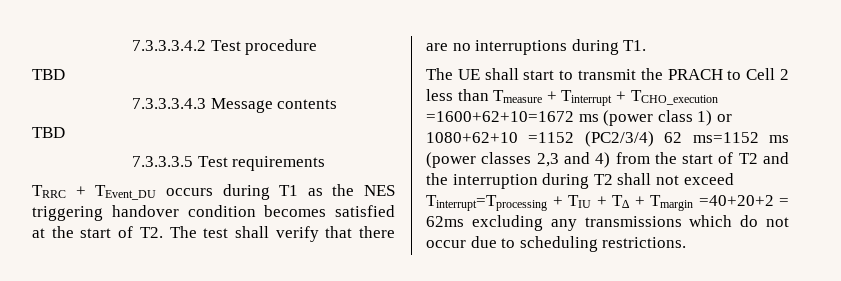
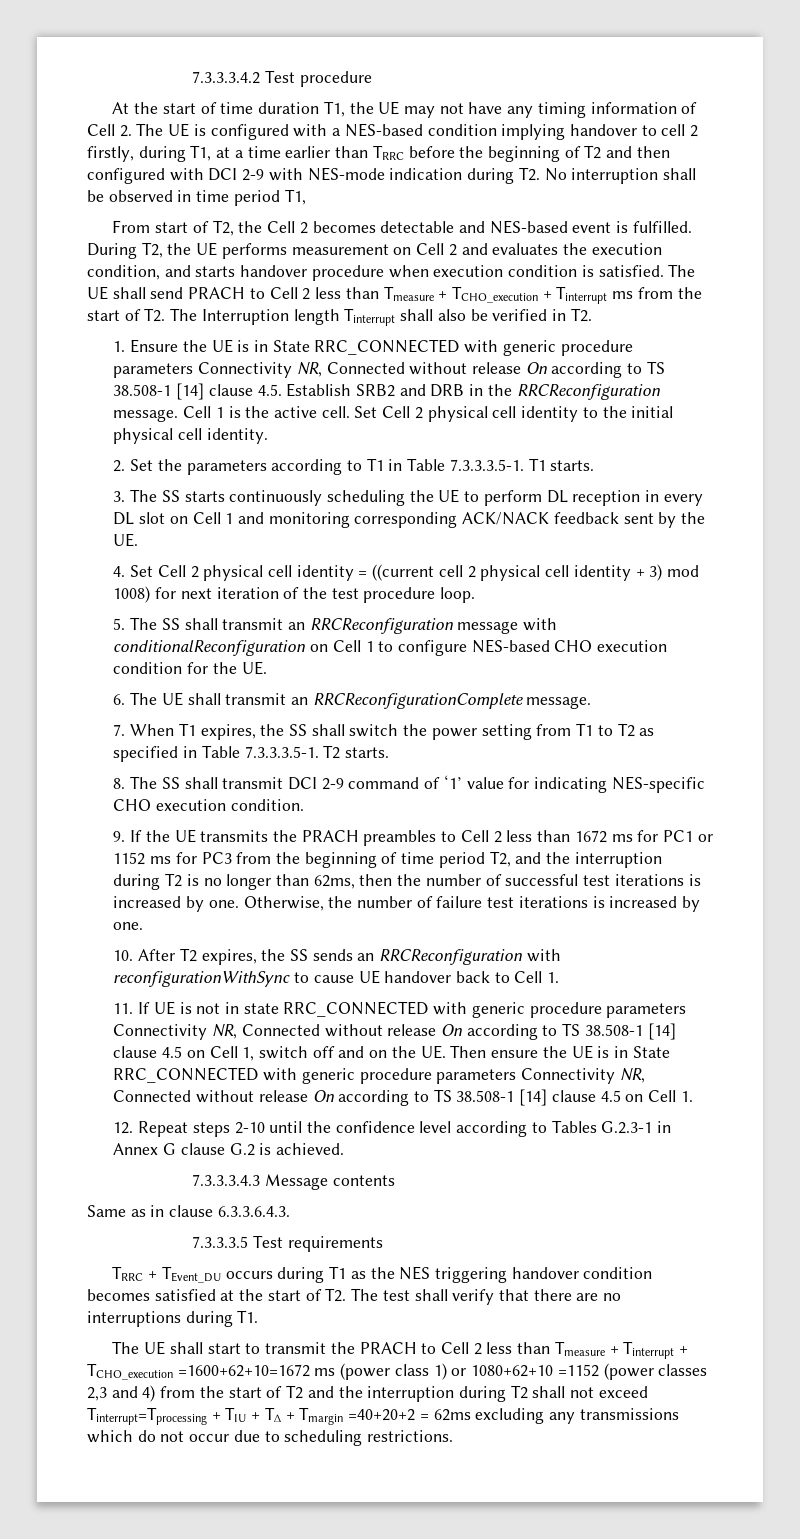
[32,69,65,80] [132,98,338,113] [32,127,65,138] TBD // 7.3.3.3.4.3 Message contents // TBD -> [112,101,698,118] [87,123,699,140] [87,145,670,162] [87,167,696,184] [87,189,306,206] [112,220,692,236] [87,242,662,259] [87,264,696,281] [87,286,702,304] [87,308,592,326] [113,339,633,356] [113,361,665,378] [113,383,661,400] [113,406,674,422] [113,428,268,444] [113,458,595,475] [113,489,703,506] [113,512,706,528] [113,533,139,547] [113,564,699,581] [113,586,476,603] [113,617,558,634] [113,639,668,656] [113,661,267,675] [113,692,592,709] [113,723,655,740] [113,745,389,762] [113,775,705,793] [113,799,304,811] [113,829,713,846] [113,851,662,868] [113,873,701,890] [113,896,701,912] [113,922,144,930] [113,948,561,965] [113,970,560,987] [113,1001,687,1018] [113,1023,676,1040] [113,1045,670,1061] [113,1067,645,1084] [113,1089,693,1106] [113,1120,672,1137] [113,1143,344,1156] [192,1174,395,1190] [87,1205,290,1217] At the start of time duration T1, the UE may not have any timing information of Cell 2. The UE is configured with a NES-based condition implying handover to cell 2 firstly, during T1, at a time earlier than TRRC before the beginning of T2 and then configured with DCI 2-9 with NES-mode indication during T2. No interruption shall be observed in time period T1, // From start of T2, the Cell 2 becomes detectable and NES-based event is fulfilled. During T2, the UE performs measurement on Cell 2 and evaluates the execution condition, and starts handover procedure when execution condition is satisfied. The UE shall send PRACH to Cell 2 less than Tmeasure + TCHO_execution + Tinterrupt ms from the start of T2. The Interruption length Tinterrupt shall also be verified in T2. // 1. Ensure the UE is in State RRC_CONNECTED with generic procedure parameters Connectivity NR, Connected without release On according to TS 38.508-1 [14] clause 4.5. Establish SRB2 and DRB in the RRCReconfiguration message. Cell 1 is the active cell. Set Cell 2 physical cell identity to the initial physical cell identity. // 2. Set the parameters according to T1 in Table 7.3.3.3.5-1. T1 starts. // 3. The SS starts continuously scheduling the UE to perform DL reception in every DL slot on Cell 1 and monitoring corresponding ACK/NACK feedback sent by the UE. // 4. Set Cell 2 physical cell identity = ((current cell 2 physical cell identity + 3) mod 1008) for next iteration of the test procedure loop. // 5. The SS shall transmit an RRCReconfiguration message with conditionalReconfiguration on Cell 1 to configure NES-based CHO execution condition for the UE. // 6. The UE shall transmit an RRCReconfigurationComplete message. // 7. When T1 expires, the SS shall switch the power setting from T1 to T2 as specified in Table 7.3.3.3.5-1. T2 starts. // 8. The SS shall transmit DCI 2-9 command of ‘1’ value for indicating NES-specific CHO execution condition. // 9. If the UE transmits the PRACH preambles to Cell 2 less than 1672 ms for PC1 or 1152 ms for PC3 from the beginning of time period T2, and the interruption during T2 is no longer than 62ms, then the number of successful test iterations is increased by one. Otherwise, the number of failure test iterations is increased by one. // 10. After T2 expires, the SS sends an RRCReconfiguration with reconfigurationWithSync to cause UE handover back to Cell 1. // 11. If UE is not in state RRC_CONNECTED with generic procedure parameters Connectivity NR, Connected without release On according to TS 38.508-1 [14] clause 4.5 on Cell 1, switch off and on the UE. Then ensure the UE is in State RRC_CONNECTED with generic procedure parameters Connectivity NR, Connected without release On according to TS 38.508-1 [14] clause 4.5 on Cell 1. // 12. Repeat steps 2-10 until the confidence level according to Tables G.2.3-1 in Annex G clause G.2 is achieved. // 7.3.3.3.4.3 Message contents // Same as in clause 6.3.3.6.4.3.
[584,131,789,147] (PC2/3/4) 62 ms=1152 ms -> (599, 1370) none

